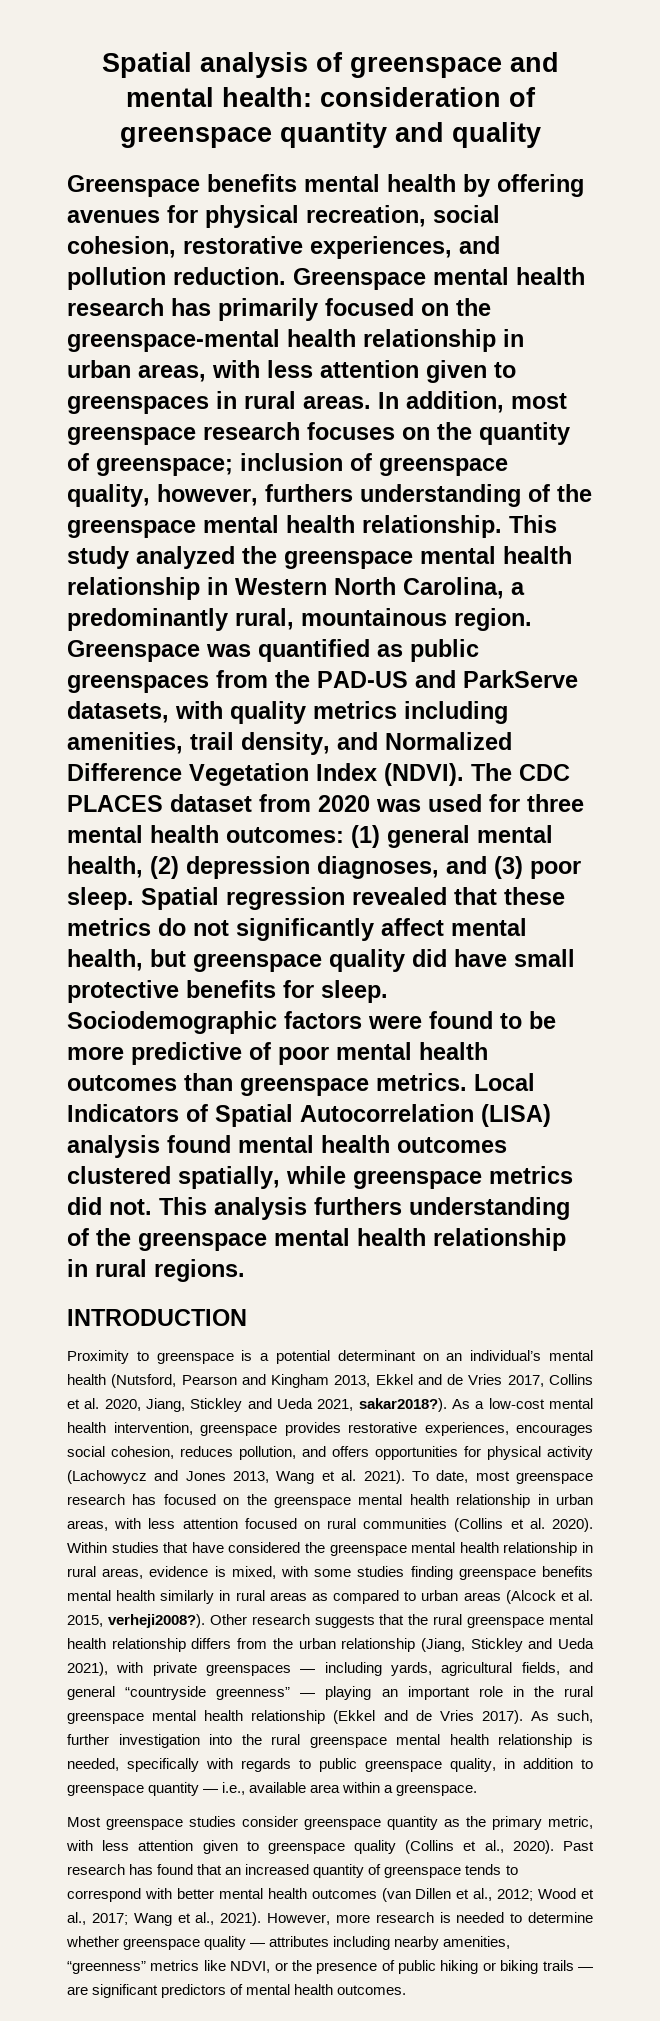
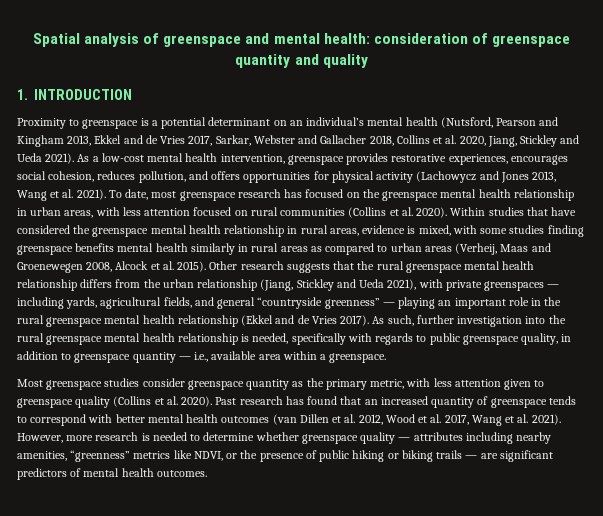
[67,174,584,197] [67,205,500,228] [67,236,500,259] [67,267,585,290] [67,298,491,321] [67,329,524,352] [67,360,516,383] [67,391,567,414] [67,422,570,445] [67,453,508,476] [67,484,592,507] [67,515,557,538] [67,546,572,569] [67,577,525,600] [67,608,532,631] [67,639,479,662] [67,670,578,693] [67,701,508,724] [67,732,512,755] [67,763,570,786] [67,794,584,812] [67,825,553,848] [67,856,581,879] [67,887,565,910] [67,918,527,941] [67,949,575,972] [67,980,388,1003] [67,1011,556,1034] [67,1042,488,1065] [67,1073,535,1096] [67,1104,551,1127] [67,1135,507,1158] [67,1166,573,1189] [67,1197,570,1220] [67,1228,566,1251] [67,1259,245,1282] Greenspace benefits mental health by offering avenues for physical recreation, social cohesion, restorative experiences, and pollution reduction. Greenspace mental health research has primarily focused on the greenspace-mental health relationship in urban areas, with less attention given to greenspaces in rural areas. In addition, most greenspace research focuses on the quantity of greenspace; inclusion of greenspace quality, however, furthers understanding of the greenspace mental health relationship. This study analyzed the greenspace mental health relationship in Western North Carolina, a predominantly rural, mountainous region. Greenspace was quantified as public greenspaces from the PAD-US and ParkServe datasets, with quality metrics including amenities, trail density, and Normalized Difference Vegetation Index (NDVI). The CDC PLACES dataset from 2020 was used for three mental health outcomes: (1) general mental health, (2) depression diagnoses, and (3) poor sleep. Spatial regression revealed that these metrics do not significantly affect mental health, but greenspace quality did have small protective benefits for sleep. Sociodemographic factors were found to be more predictive of poor mental health outcomes than greenspace metrics. Local Indicators of Spatial Autocorrelation (LISA) analysis found mental health outcomes clustered spatially, while greenspace metrics did not. This analysis furthers understanding of the greenspace mental health relationship in rural regions. // -> [17,89,28,100] 1.
(544, 1381) none -> [215,135,394,146] Sarkar, Webster and Gallacher 2018,
[317,1398,447,1412] 2021, sakar2018?). -> [45,153,75,164] 2021).
[505,1590,593,1604] [67,1614,205,1628] (Alcock et al. 2015, verheji2008?). -> [455,243,551,255] [17,261,207,273] (Verheij, Maas and Groenewegen 2008, Alcock et al. 2015).
[484,1840,504,1853] al., -> [166,396,178,405] al.
[473,1888,595,1901] [67,1912,215,1926] al., 2012; Wood et al., 2017; Wang et al., -> [344,414,529,426] al. 2012, Wood et al. 2017, Wang et al.

